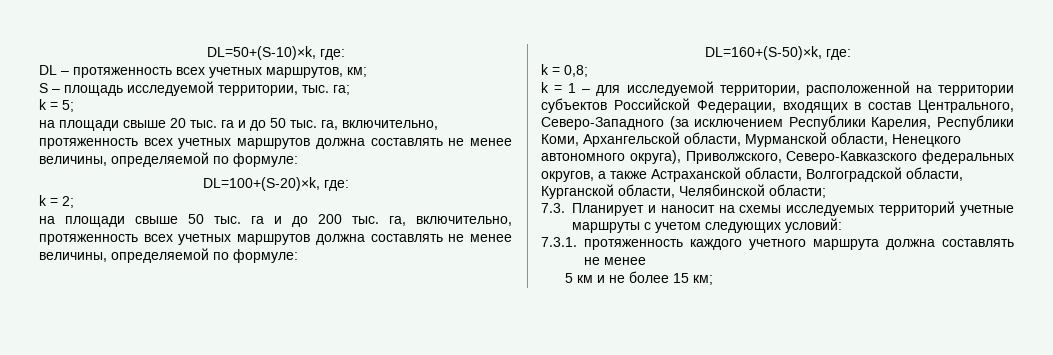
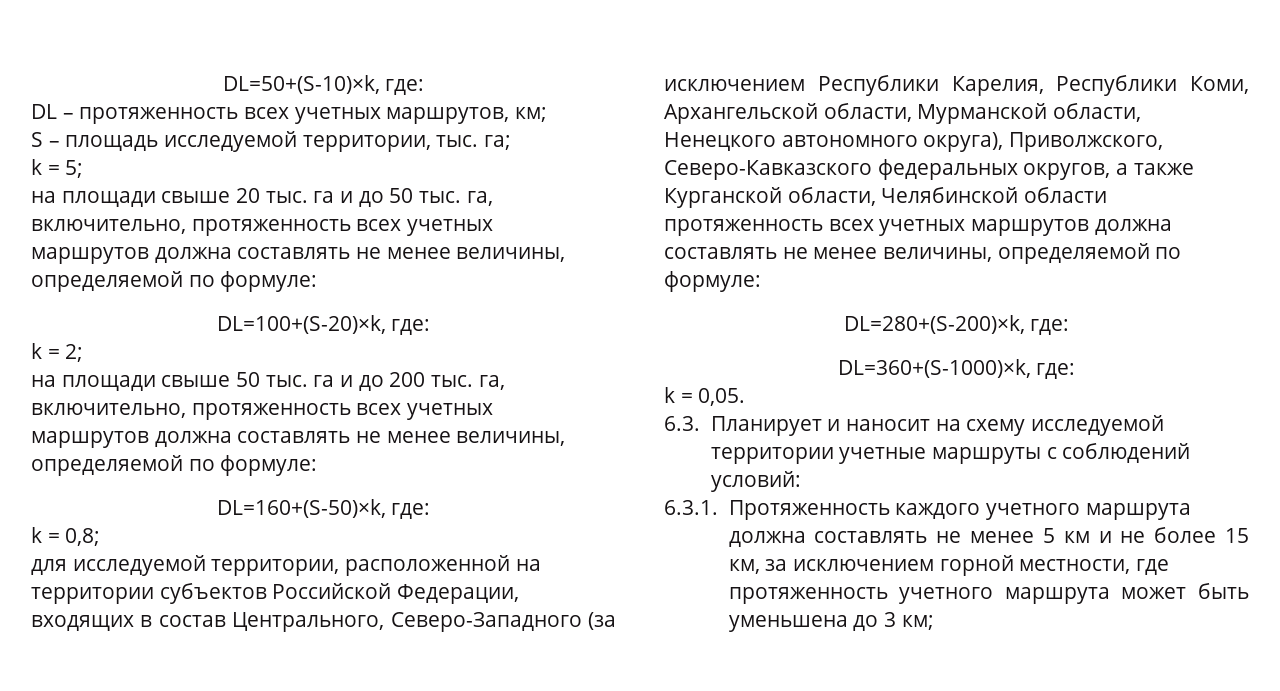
[541,82,591,93] k = 1 – -> (101, 537) none
[651,167,963,182] [541,184,826,199] [541,203,565,213] Астраханской области, Волгоградской области, Курганской области, Челябинской области; // 7.3. -> [664,187,1108,208] [664,219,1172,236] [664,243,1182,264] [664,271,761,292] [843,315,1070,335] [837,359,1076,379] [664,387,746,406] [664,416,700,431] Курганской области, Челябинской области протяженность всех учетных маршрутов должна составлять не менее величины, определяемой по формуле: // DL=280+(S-200)×k, где: // DL=360+(S-1000)×k, где: // k = 0,05. // 6.3.
[739,201,956,216] схемы исследуемых территорий -> [966,415,1164,436] [710,447,834,464] схему исследуемой территории
[655,222,781,233] учетом следующих -> [1062,443,1191,463] соблюдений
[541,237,683,250] 7.3.1. протяженность -> [664,500,890,520] 6.3.1. Протяженность
(646, 261) // -> (1034, 537) none
(689, 278) none -> [728,555,1169,576] [728,583,1249,604] [728,612,896,632] км, за исключением горной местности, где протяженность учетного маршрута может быть уменьшена до 3

